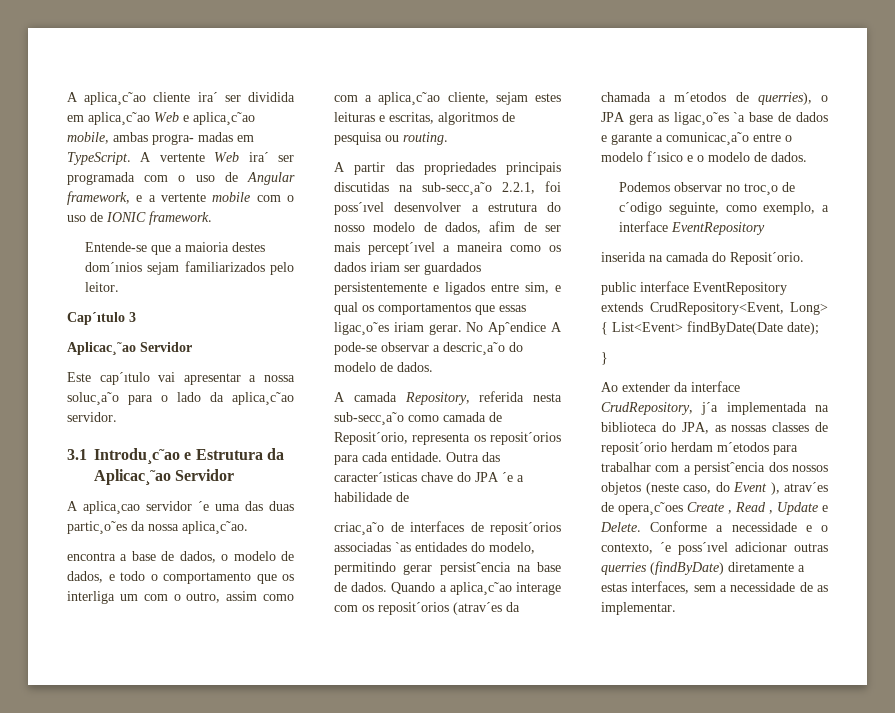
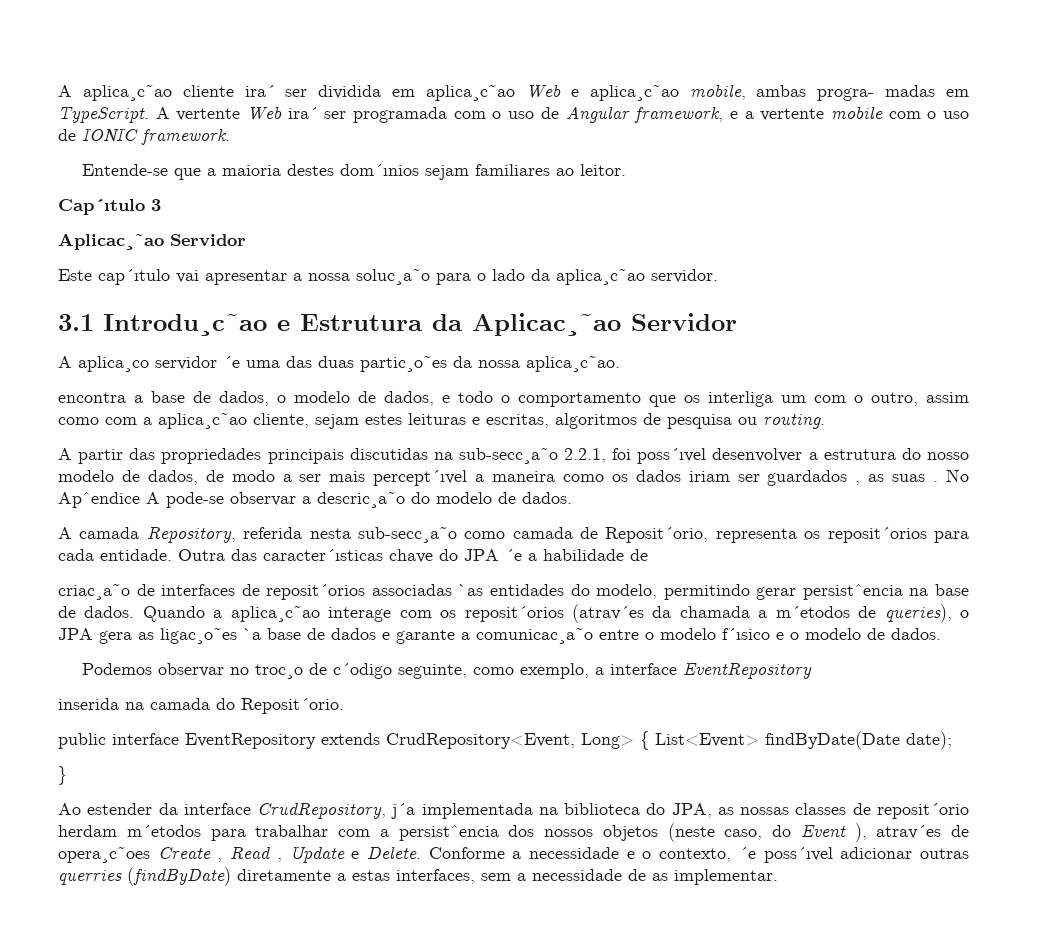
[184,261,294,275] familiarizados pelo -> [474,164,574,176] familiares ao
[83,501,140,514] aplica¸cao -> [78,356,149,372] aplica¸co
[489,221,537,232] afim de -> [205,470,292,482] de modo a
[334,282,561,295] [334,302,526,315] [334,322,462,335] persistentemente e ligados entre sim, e qual os comportamentos que essas ligac¸o˜es iriam gerar. -> [855,474,939,485] , as suas .
[757,92,812,105] querries), -> [884,604,952,623] queries),
[622,382,670,392] extender -> [87,803,153,815] estender

